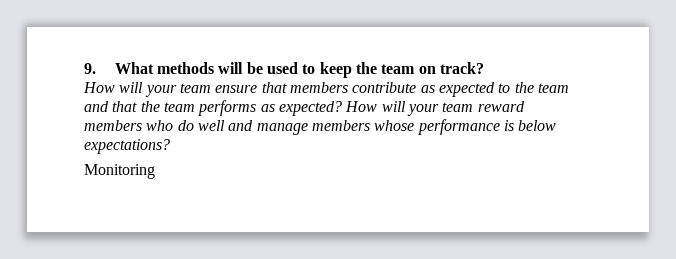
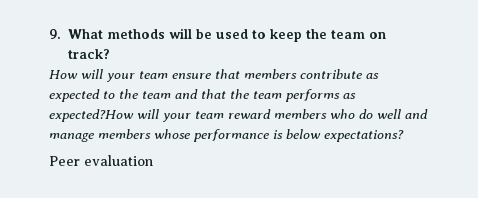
[278,101,378,116] expected? How -> [49,109,134,122] expected?How
[84,164,155,179] Monitoring -> [49,155,153,166] Peer evaluation

